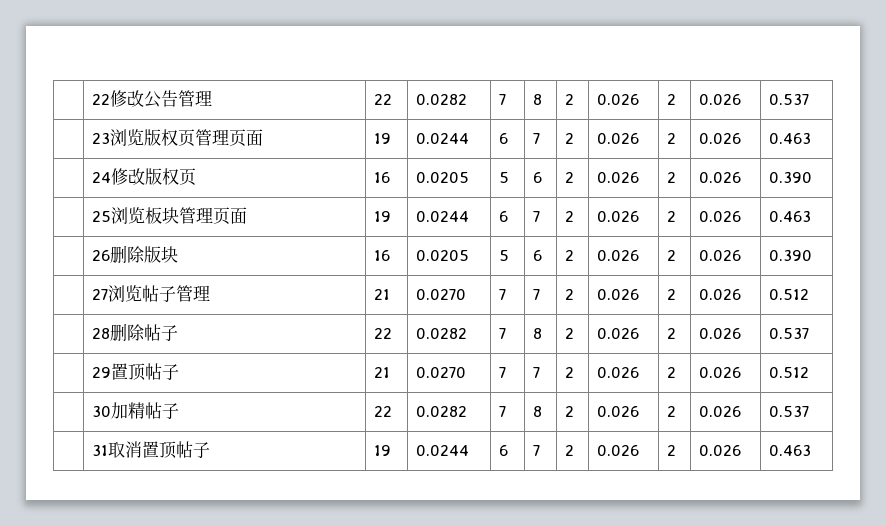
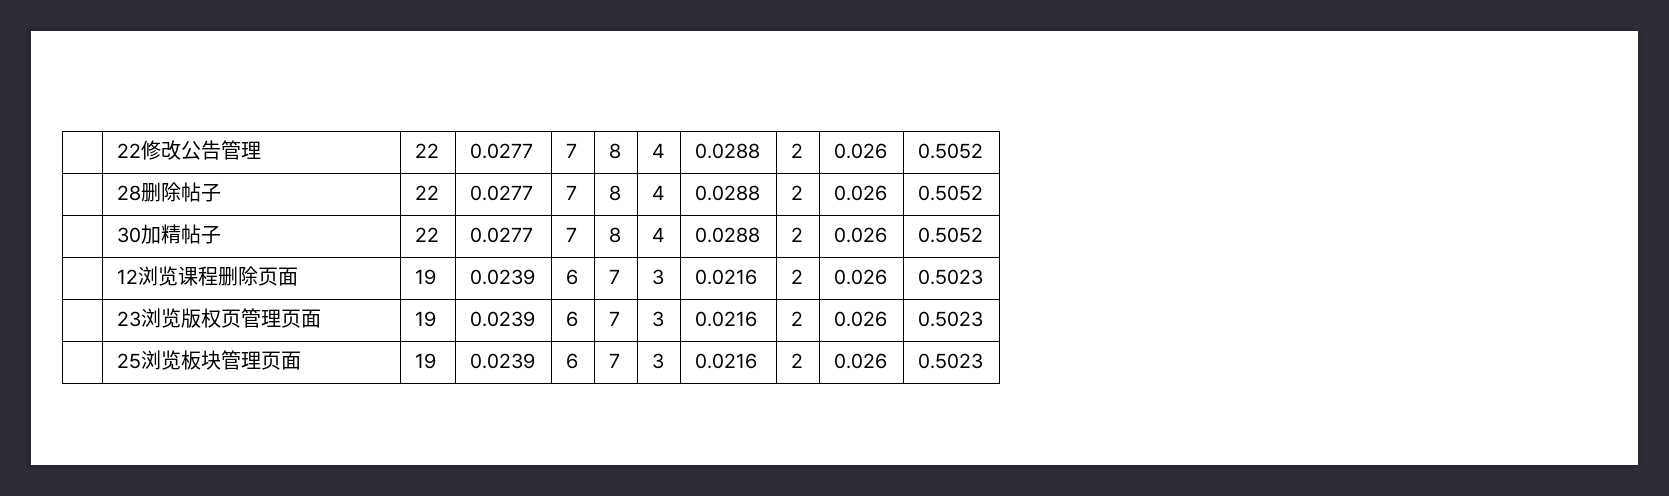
[415,94,467,105] [498,94,506,105] [532,94,542,105] [564,94,574,105] [596,94,639,105] [666,94,676,105] [698,94,741,105] [768,94,809,105] 0.0282 | 7 | 8 | 2 | 0.026 | 2 | 0.026 | 0.537 -> [470,143,534,159] [566,143,578,158] [609,143,622,159] [652,143,665,158] [695,143,761,159] [791,143,804,158] [834,143,888,159] [918,143,984,159] [117,182,222,202] [415,185,440,200] [470,185,534,201] [566,185,578,200] [609,185,622,201] [652,185,665,200] [695,185,761,201] [791,185,804,200] [834,185,888,201] [918,185,984,201] [117,224,222,244] [415,227,440,242] [470,227,534,243] [566,227,578,242] [609,227,622,243] [652,227,665,242] [695,227,761,243] [791,227,804,242] [834,227,888,243] [918,227,984,243] [117,266,299,286] [415,269,437,285] [470,269,536,285] [566,269,579,285] [609,269,621,284] [652,269,665,285] [695,269,758,285] [791,269,804,284] [834,269,888,285] [918,269,984,285] 0.0277 | 7 | 8 | 4 | 0.0288 | 2 | 0.026 | 0.5052 // | 28删除帖子 | 22 | 0.0277 | 7 | 8 | 4 | 0.0288 | 2 | 0.026 | 0.5052 // | 30加精帖子 | 22 | 0.0277 | 7 | 8 | 4 | 0.0288 | 2 | 0.026 | 0.5052 // | 12浏览课程删除页面 | 19 | 0.0239 | 6 | 7 | 3 | 0.0216 | 2 | 0.026 | 0.5023
[415,133,469,144] [498,133,508,144] [532,133,540,144] [564,133,574,144] [596,133,639,144] [666,133,676,144] [698,133,741,144] [768,133,811,144] [91,168,196,186] [373,172,390,183] [415,172,469,183] [498,172,509,183] [532,172,542,183] [564,172,574,183] [596,172,639,183] [666,172,676,183] [698,172,741,183] [768,172,812,183] 0.0244 | 6 | 7 | 2 | 0.026 | 2 | 0.026 | 0.463 // | 24修改版权页 | 16 | 0.0205 | 5 | 6 | 2 | 0.026 | 2 | 0.026 | 0.390 -> [470,311,536,327] [566,311,579,327] [609,311,621,326] [652,311,665,327] [695,311,758,327] [791,311,804,326] [834,311,888,327] [918,311,984,327] 0.0239 | 6 | 7 | 3 | 0.0216 | 2 | 0.026 | 0.5023
[415,211,469,222] [498,211,508,222] [532,211,540,222] [564,211,574,222] [596,211,639,222] [666,211,676,222] [698,211,741,222] [768,211,811,222] [91,245,178,263] [373,250,390,261] [415,250,469,261] [498,250,509,261] [532,250,542,261] [564,250,574,261] [596,250,639,261] [666,250,676,261] [698,250,741,261] [768,250,812,261] [91,285,210,302] [373,289,390,300] [415,289,466,300] [498,289,506,300] [532,289,540,300] [564,289,574,300] [596,289,639,300] [666,289,676,300] [698,289,741,300] [768,289,809,300] [91,323,178,341] [373,328,392,339] [415,328,467,339] [498,328,506,339] [532,328,542,339] [564,328,574,339] [596,328,639,339] [666,328,676,339] [698,328,741,339] [768,328,809,339] [91,363,179,381] [373,367,390,378] [415,367,466,378] [498,367,506,378] [532,367,540,378] [564,367,574,378] [596,367,639,378] [666,367,676,378] [698,367,741,378] [768,367,809,378] [91,402,179,419] [373,406,392,417] [415,406,467,417] [498,406,506,417] [532,406,542,417] [564,406,574,417] [596,406,639,417] [666,406,676,417] [698,406,741,417] [768,406,809,417] [91,441,210,459] [373,445,391,456] [415,445,469,456] [498,445,508,456] [532,445,540,456] [564,445,574,456] [596,445,639,456] [666,445,676,456] [698,445,741,456] [768,445,811,456] 0.0244 | 6 | 7 | 2 | 0.026 | 2 | 0.026 | 0.463 // | 26删除版块 | 16 | 0.0205 | 5 | 6 | 2 | 0.026 | 2 | 0.026 | 0.390 // | 27浏览帖子管理 | 21 | 0.0270 | 7 | 7 | 2 | 0.026 | 2 | 0.026 | 0.512 // | 28删除帖子 | 22 | 0.0282 | 7 | 8 | 2 | 0.026 | 2 | 0.026 | 0.537 // | 29置顶帖子 | 21 | 0.0270 | 7 | 7 | 2 | 0.026 | 2 | 0.026 | 0.512 // | 30加精帖子 | 22 | 0.0282 | 7 | 8 | 2 | 0.026 | 2 | 0.026 | 0.537 // | 31取消置顶帖子 | 19 | 0.0244 | 6 | 7 | 2 | 0.026 | 2 | 0.026 | 0.463 -> [470,353,536,369] [566,353,579,369] [609,353,621,368] [652,353,665,369] [695,353,758,369] [791,353,804,368] [834,353,888,369] [918,353,984,369] 0.0239 | 6 | 7 | 3 | 0.0216 | 2 | 0.026 | 0.5023

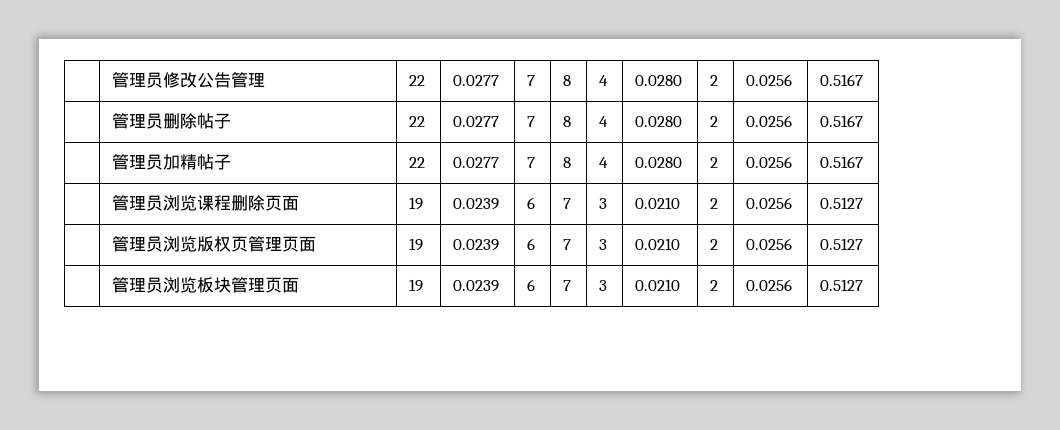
[117,143,142,158] | 22 -> [112,72,164,88] | 管理员
[695,143,761,159] [791,143,804,158] [834,143,888,159] [918,143,984,159] [117,185,142,201] 0.0288 | 2 | 0.026 | 0.5052 // | 28 -> [635,75,683,86] [710,75,719,86] [746,74,793,86] [820,74,864,86] [112,113,164,129] 0.0280 | 2 | 0.0256 | 0.5167 // | 管理员
[695,185,761,201] [791,185,804,200] [834,185,888,201] [918,185,984,201] [117,227,142,243] 0.0288 | 2 | 0.026 | 0.5052 // | 30 -> [635,116,683,127] [710,116,719,127] [746,115,793,127] [820,115,864,127] [112,154,164,170] 0.0280 | 2 | 0.0256 | 0.5167 // | 管理员
[695,227,761,243] [791,227,804,242] [834,227,888,243] [918,227,984,243] [117,269,139,284] 0.0288 | 2 | 0.026 | 0.5052 // | 12 -> [635,157,683,168] [710,157,719,168] [746,156,793,168] [820,156,864,168] [112,195,164,211] 0.0280 | 2 | 0.0256 | 0.5167 // | 管理员
[695,269,758,285] [791,269,804,284] [834,269,888,285] [918,269,984,285] [117,311,142,327] 0.0216 | 2 | 0.026 | 0.5023 // | 23 -> [635,197,681,209] [710,198,719,209] [746,197,793,209] [820,197,864,209] [112,236,164,252] 0.0210 | 2 | 0.0256 | 0.5127 // | 管理员
[695,311,758,327] [791,311,804,326] [834,311,888,327] [918,311,984,327] [117,353,142,369] 0.0216 | 2 | 0.026 | 0.5023 // | 25 -> [635,238,681,250] [710,239,719,250] [746,238,793,250] [820,238,864,250] [112,277,164,293] 0.0210 | 2 | 0.0256 | 0.5127 // | 管理员
[695,353,758,369] [791,353,804,368] [834,353,888,369] [918,353,984,369] 0.0216 | 2 | 0.026 | 0.5023 -> [635,279,681,291] [710,280,719,291] [746,279,793,291] [820,279,864,291] 0.0210 | 2 | 0.0256 | 0.5127

